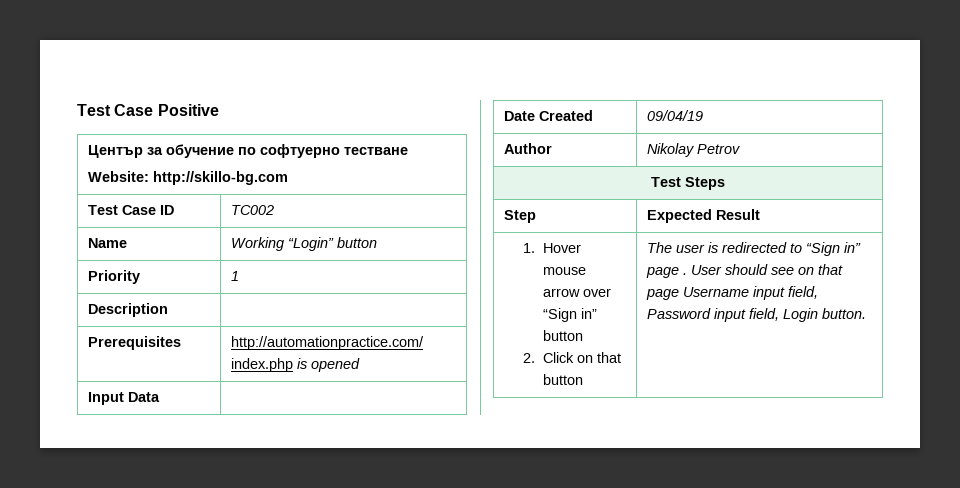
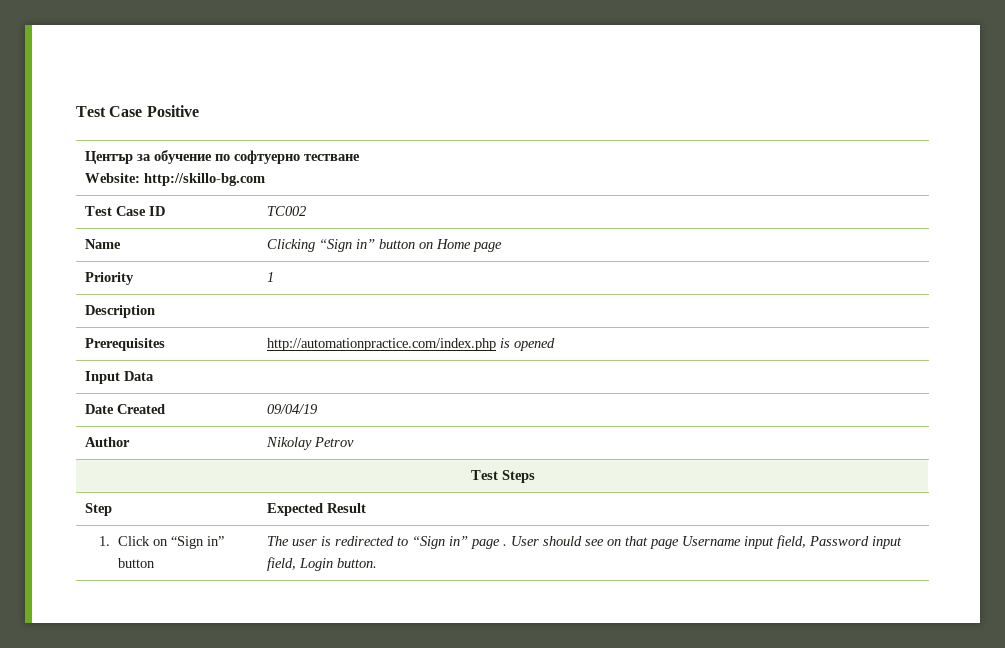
[231,237,378,251] Working “Login” button -> [267,239,503,252] Clicking “Sign in” button on Home page
[542,243,581,253] [542,267,586,275] [542,288,611,297] [542,308,597,322] [542,330,583,341] [523,352,621,363] [542,374,583,385] Hover mouse arrow over “Sign in” button // 2. Click on that button -> [117,536,224,549] [117,558,155,568] Click on “Sign in” button

